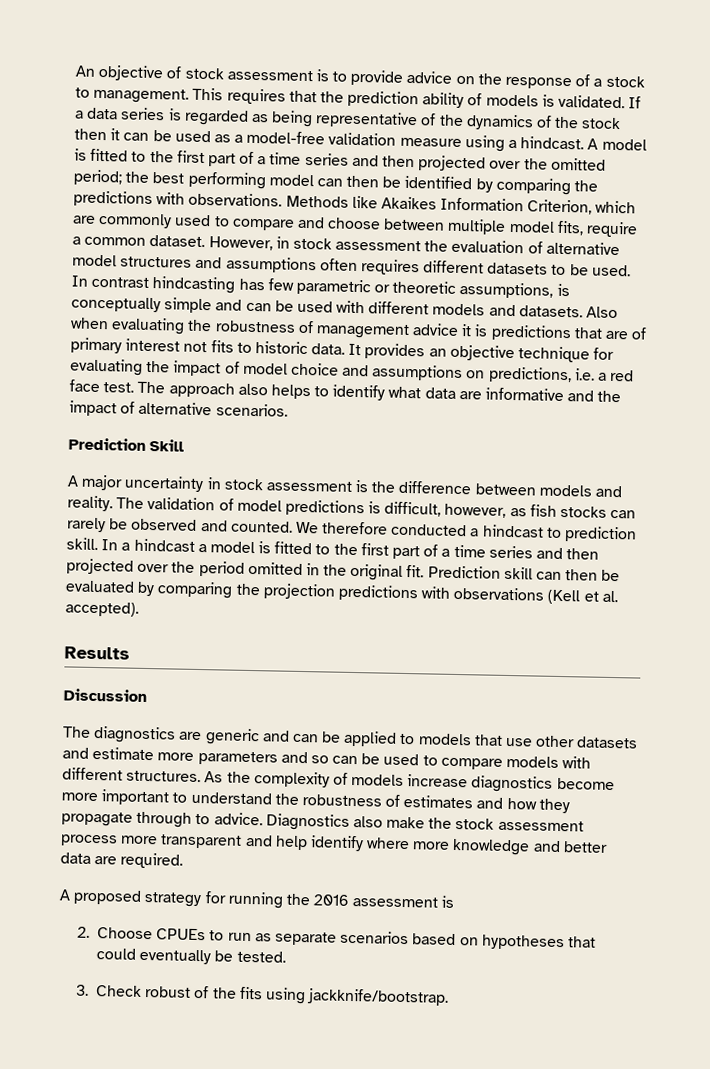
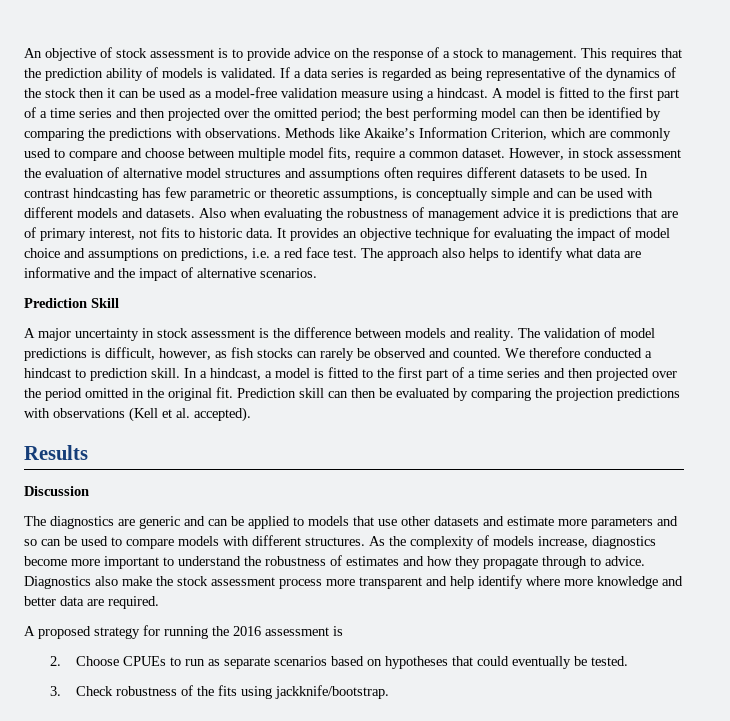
[380,196,437,210] Akaikes -> [364,128,415,138] Akaike’s
[125,338,181,352] interest -> [89,228,135,240] interest,
[133,538,195,552] hindcast -> [210,368,261,380] hindcast,
[407,774,469,788] increase -> [538,536,588,548] increase,
[145,986,192,998] robust -> [115,686,177,696] robustness

